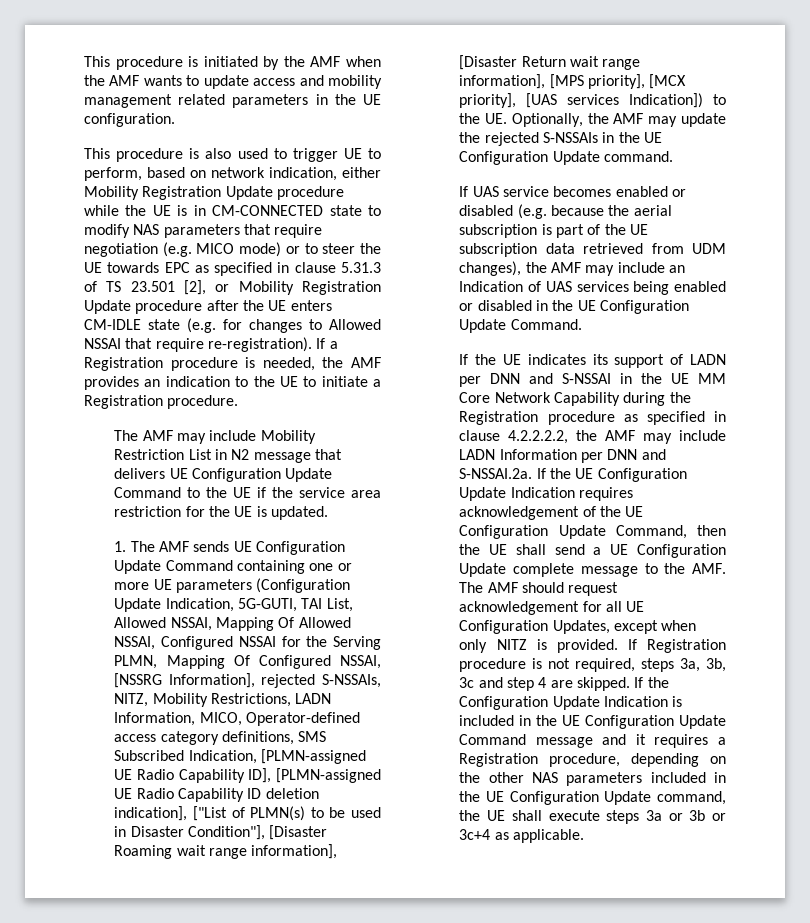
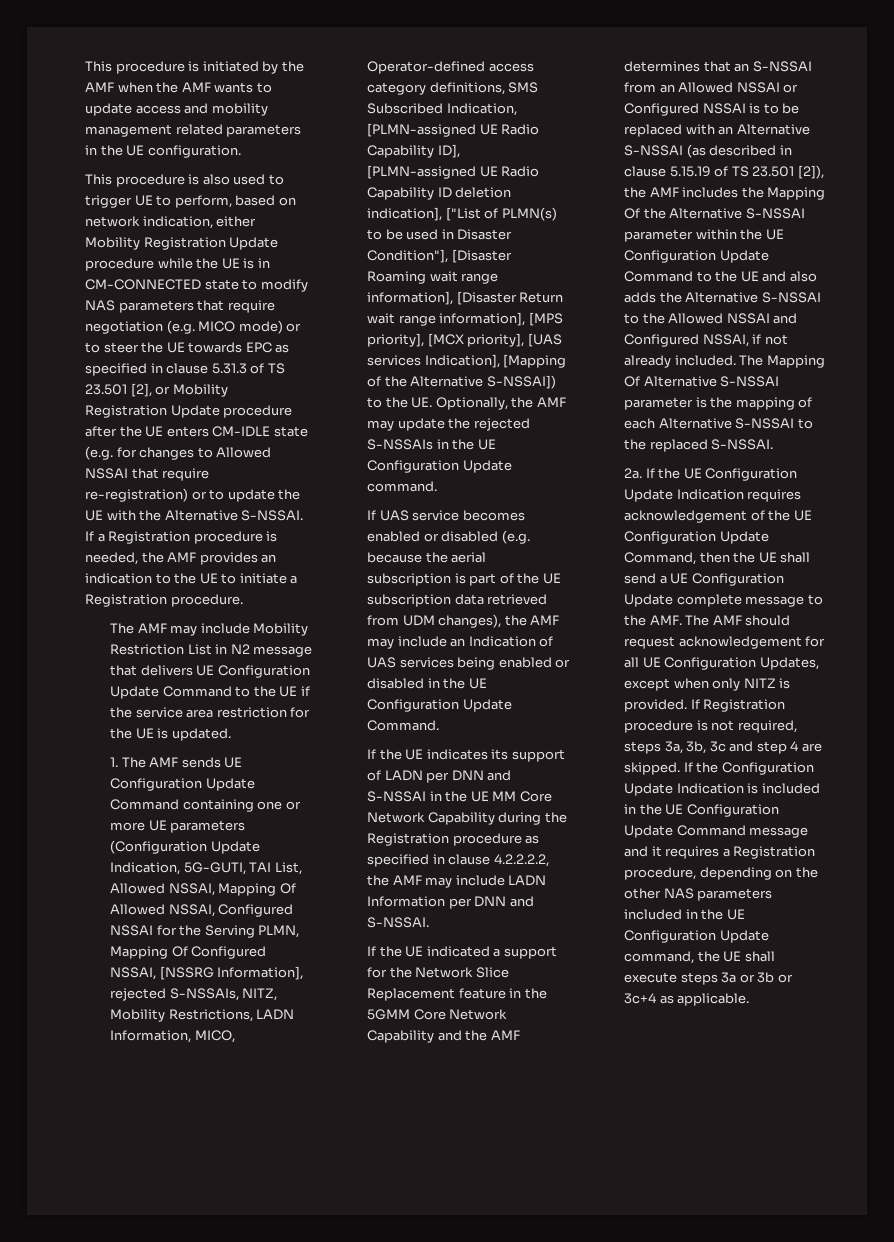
[207,337,312,352] re-registration). -> [85,488,301,502] [85,510,304,521] re-registration) or to update the UE with the Alternative S-NSSAI.
[629,93,704,108] Indication]) -> [424,354,567,368] [367,375,556,389] Indication], [Mapping of the Alternative S-NSSAI])
[459,468,533,479] S-NSSAI.2a. -> [367,917,430,928] [367,946,557,959] [367,967,509,978] [367,988,547,1001] [367,1009,508,1020] [367,1030,520,1043] [624,61,812,72] [624,82,799,93] [624,103,800,116] [624,124,810,137] [624,144,792,158] [624,165,824,179] [624,187,826,200] [624,208,805,219] [624,229,784,242] [624,250,769,263] [624,271,817,282] [624,292,821,303] [624,313,798,324] [624,334,788,347] [624,355,825,368] [624,376,780,387] [624,397,813,410] [624,418,813,429] [624,439,774,452] [624,468,643,479] S-NSSAI. // If the UE indicated a support for the Network Slice Replacement feature in the 5GMM Core Network Capability and the AMF determines that an S-NSSAI from an Allowed NSSAI or Configured NSSAI is to be replaced with an Alternative S-NSSAI (as described in clause 5.15.19 of TS 23.501 [2]), the AMF includes the Mapping Of the Alternative S-NSSAI parameter within the UE Configuration Update Command to the UE and also adds the Alternative S-NSSAI to the Allowed NSSAI and Configured NSSAI, if not already included. The Mapping Of Alternative S-NSSAI parameter is the mapping of each Alternative S-NSSAI to the replaced S-NSSAI. // 2a.

